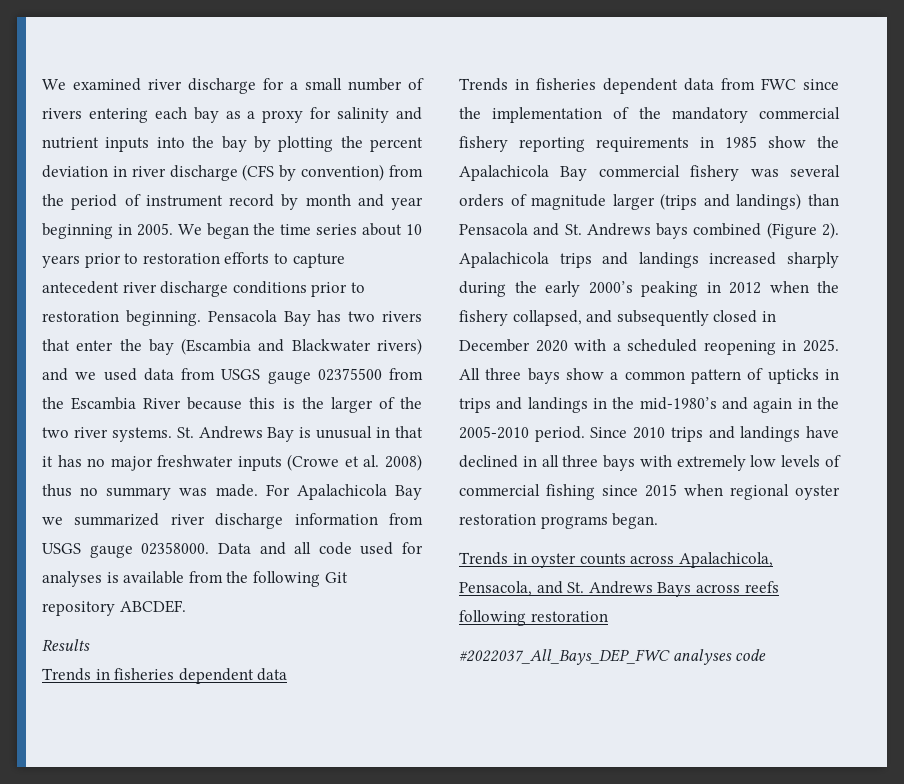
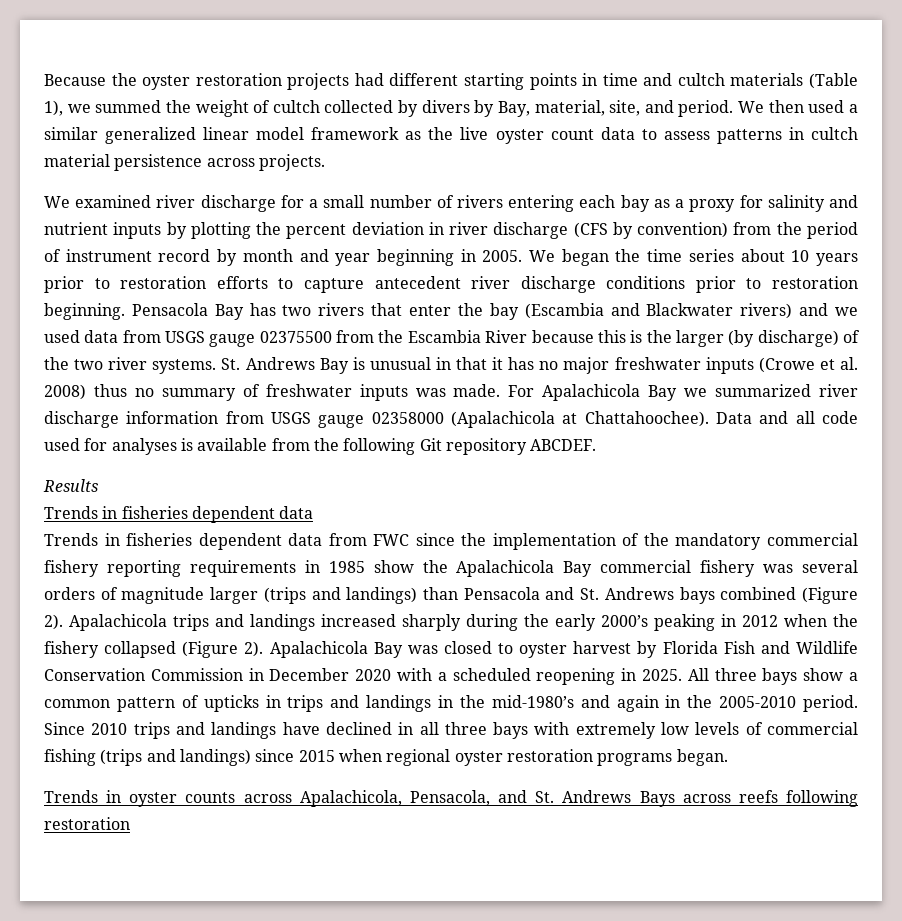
(42, 84) none -> [44,73,858,90] [44,100,859,117] [44,127,859,144] [44,154,325,171] Because the oyster restoration projects had different starting points in time and cultch materials (Table 1), we summed the weight of cultch collected by divers by Bay, material, site, and period. We then used a similar generalized linear model framework as the live oyster count data to assess patterns in cultch material persistence across projects. //
[156,136,247,152] into the bay -> (162, 230) none
(373, 405) none -> [728,330,839,347] (by discharge)
(172, 493) none -> [242,384,408,401] of freshwater inputs
[141,542,210,555] 02358000. -> [371,411,709,428] 02358000 (Apalachicola at Chattahoochee).
[512,310,758,326] collapsed, and subsequently closed -> [104,641,858,658] [44,668,243,681] collapsed (Figure 2). Apalachicola Bay was closed to oyster harvest by Florida Fish and Wildlife Conservation Commission
(595, 492) none -> [100,749,251,766] (trips and landings)
[459,649,767,665] // #2022037_All_Bays_DEP_FWC analyses code -> (130, 823) none

